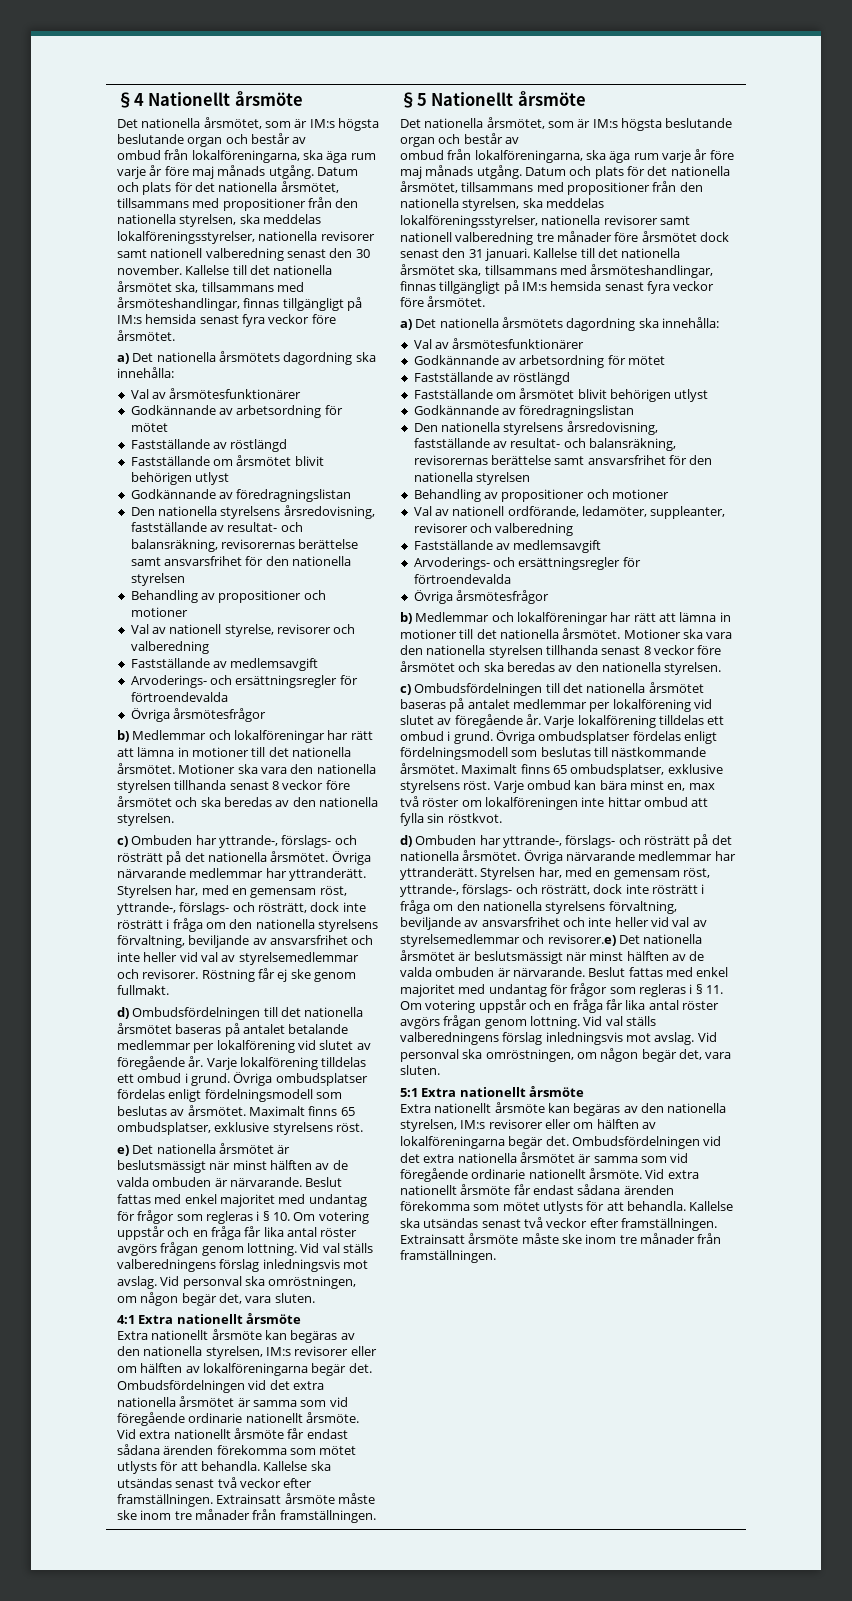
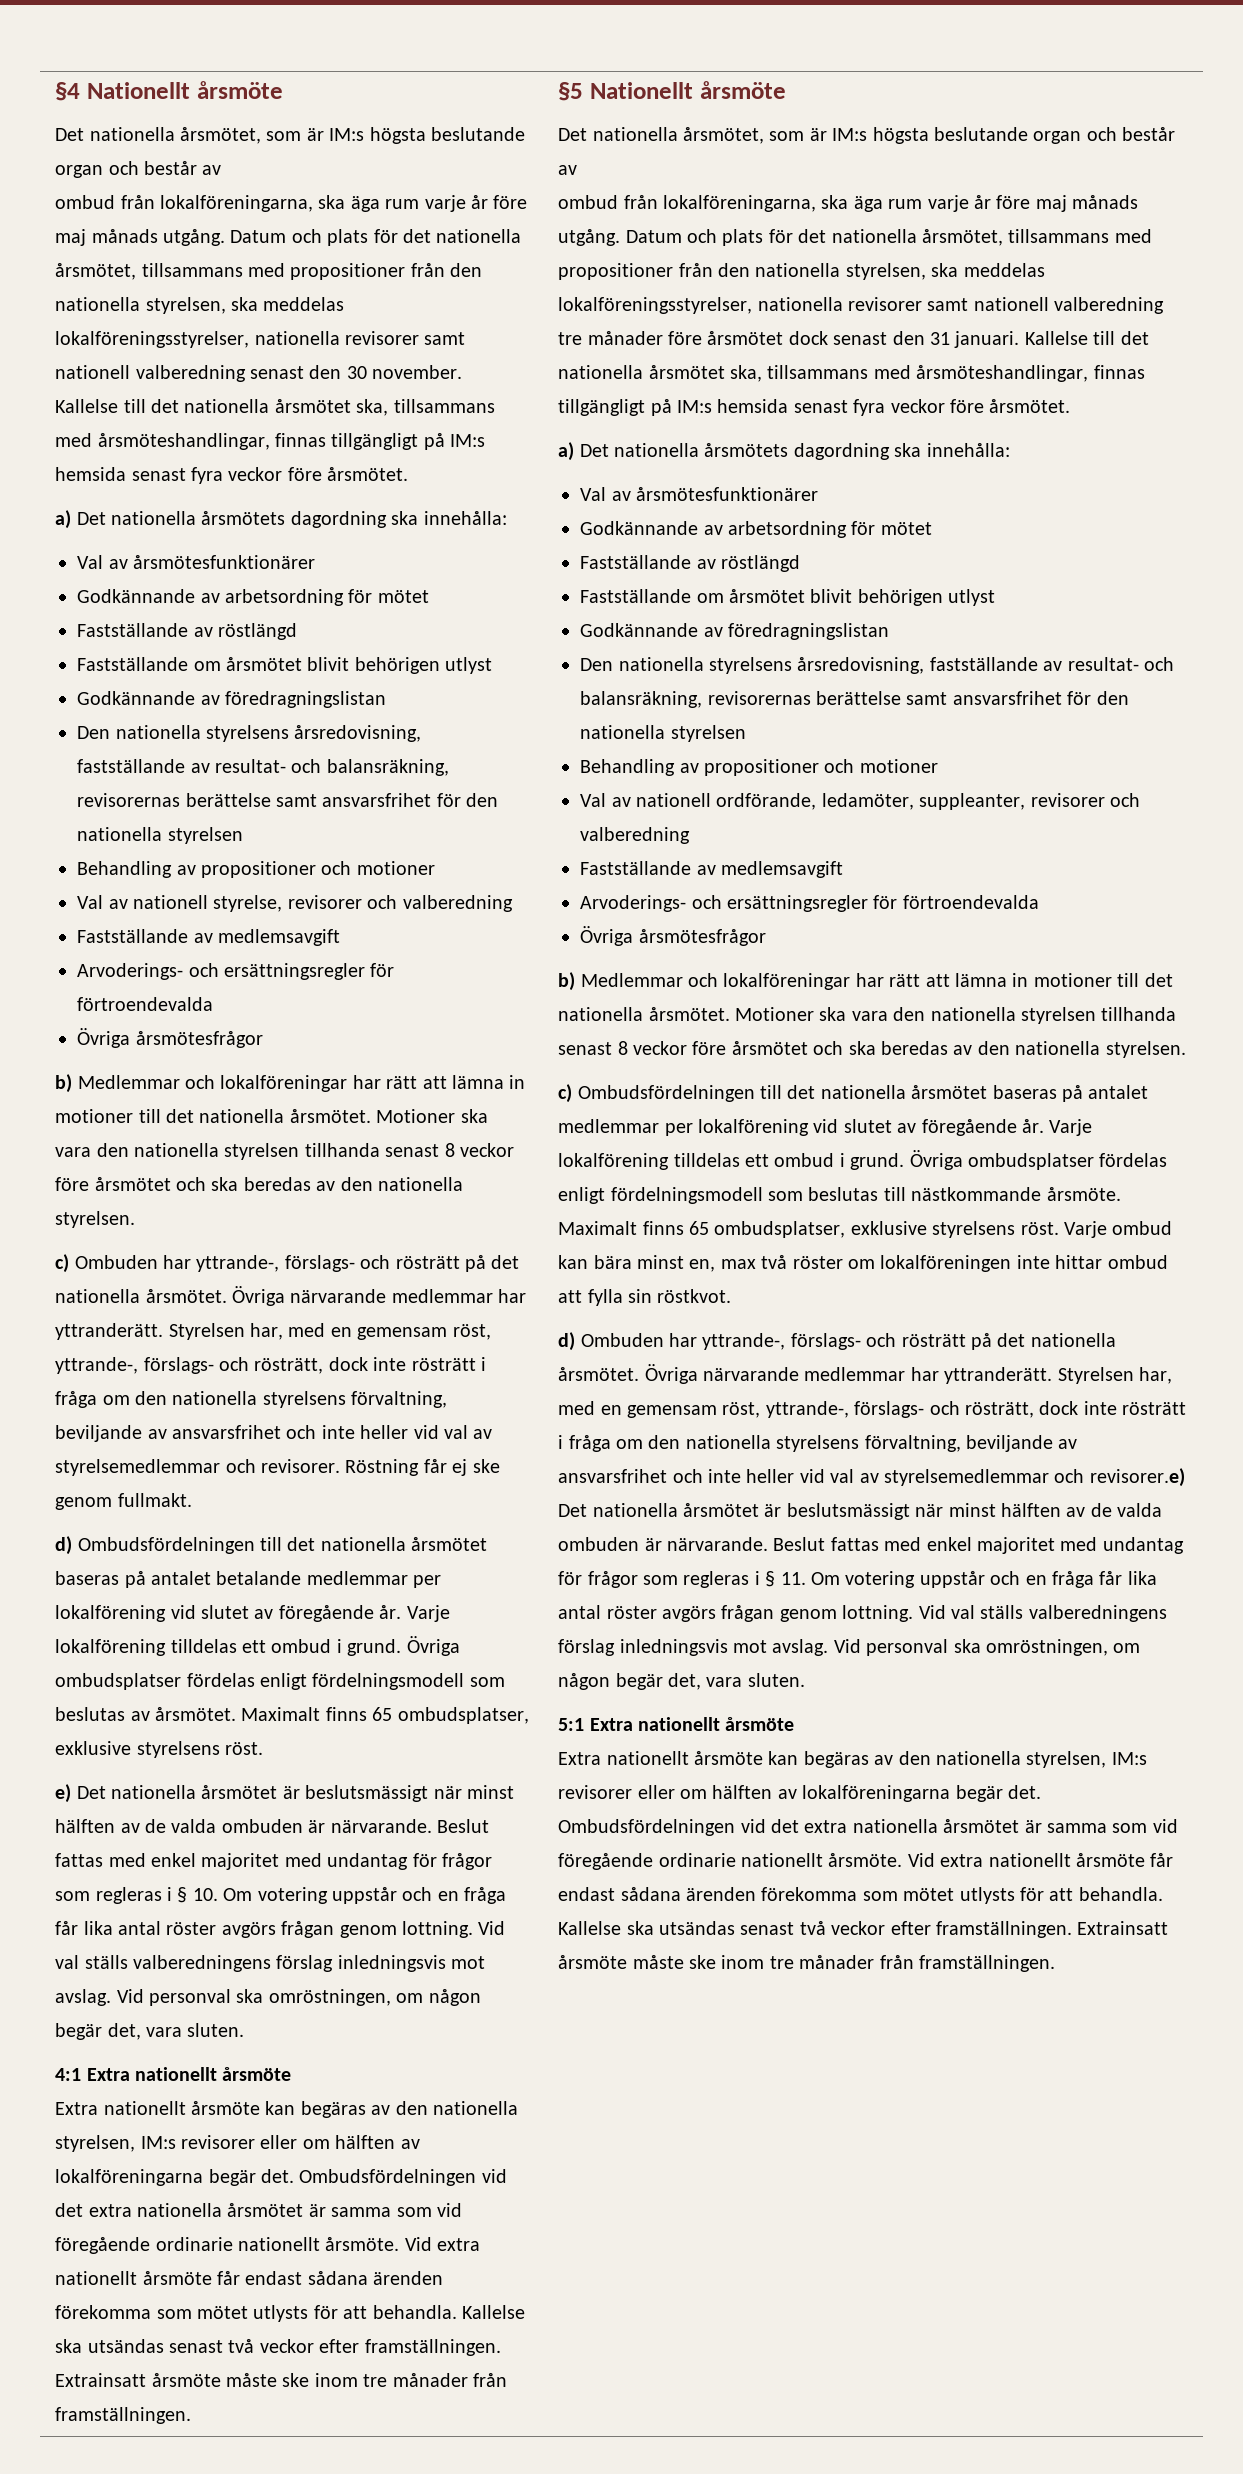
[399,763,458,774] årsmötet. -> [1046,1187,1121,1201] årsmöte.

